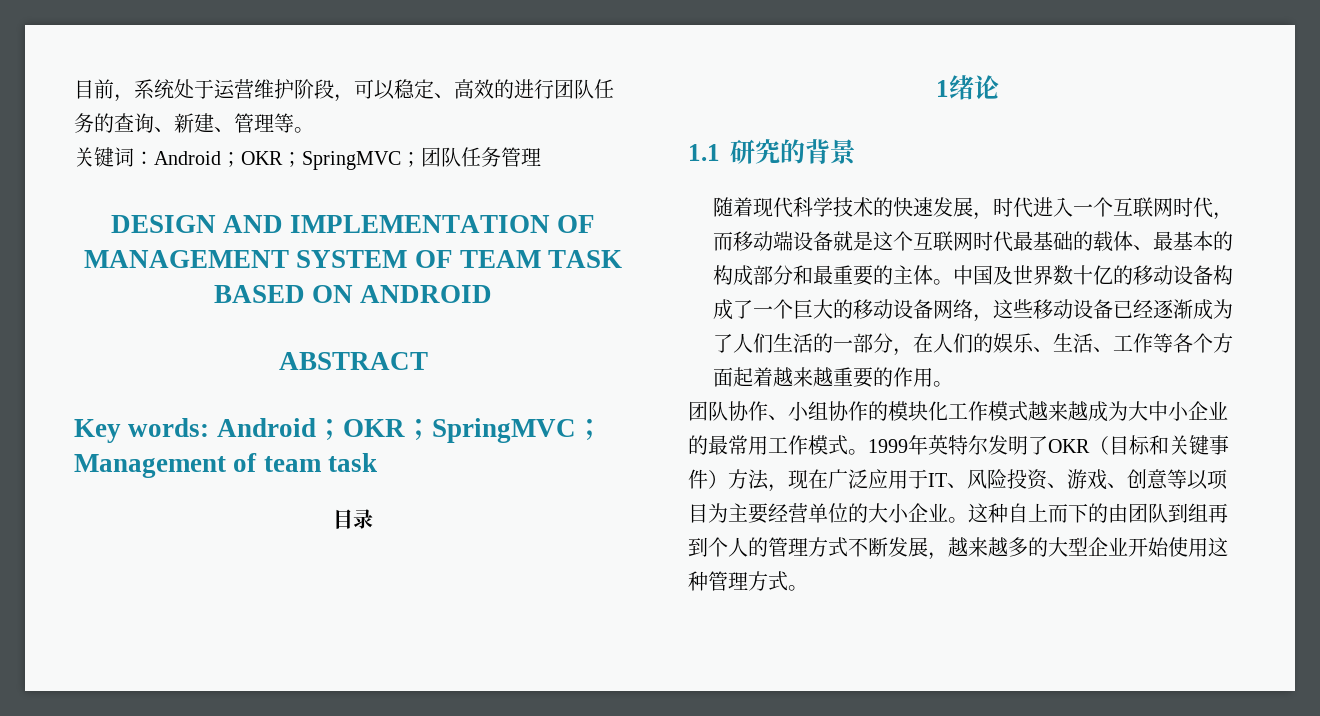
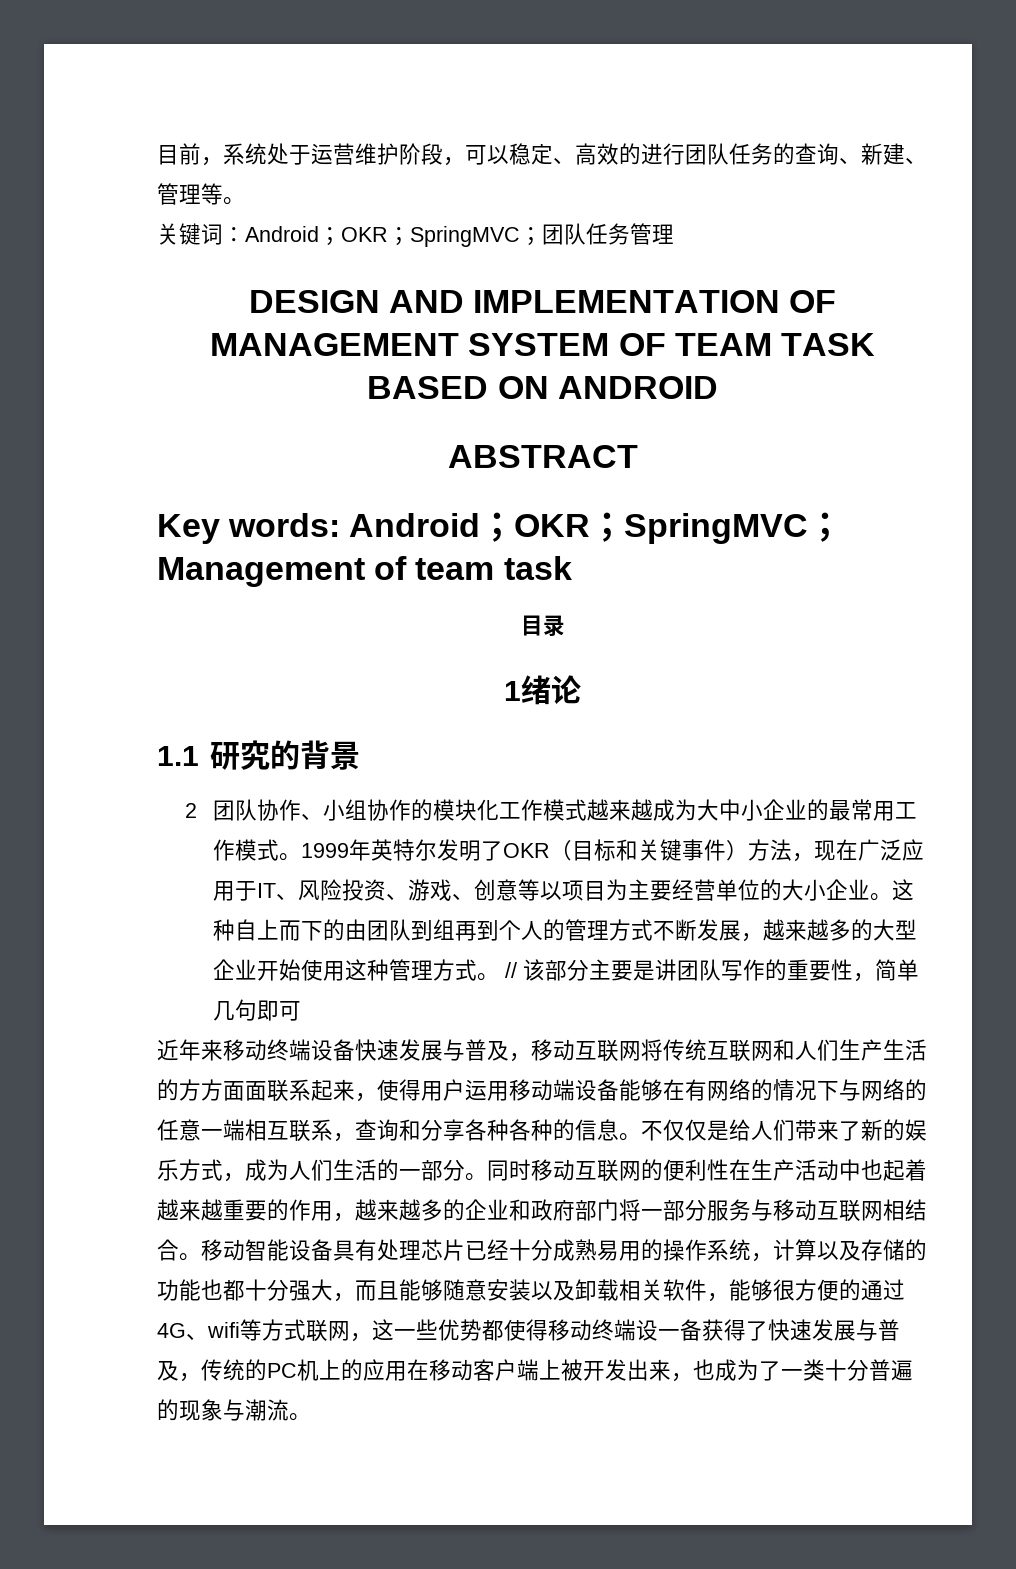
[712,197,1233,220] [712,231,1233,252] [712,265,1233,286] [712,299,1233,322] [712,333,1233,356] [712,367,953,388] 随着现代科学技术的快速发展，时代进入一个互联网时代，而移动端设备就是这个互联网时代最基础的载体、最基本的构成部分和最重要的主体。中国及世界数十亿的移动设备构成了一个巨大的移动设备网络，这些移动设备已经逐渐成为了人们生活的一部分，在人们的娱乐、生活、工作等各个方面起着越来越重要的作用。 // -> [184,803,197,818] 2
(808, 588) none -> [504,959,919,982] [212,999,301,1021] [157,1039,927,1062] [157,1079,927,1102] [157,1119,927,1142] [157,1159,927,1182] [157,1199,927,1222] [157,1239,927,1262] [157,1279,905,1302] [157,1319,900,1342] [157,1359,913,1382] [157,1399,311,1421] // 该部分主要是讲团队写作的重要性，简单几句即可 // 近年来移动终端设备快速发展与普及，移动互联网将传统互联网和人们生产生活的方方面面联系起来，使得用户运用移动端设备能够在有网络的情况下与网络的任意一端相互联系，查询和分享各种各种的信息。不仅仅是给人们带来了新的娱乐方式，成为人们生活的一部分。同时移动互联网的便利性在生产活动中也起着越来越重要的作用，越来越多的企业和政府部门将一部分服务与移动互联网相结合。移动智能设备具有处理芯片已经十分成熟易用的操作系统，计算以及存储的功能也都十分强大，而且能够随意安装以及卸载相关软件，能够很方便的通过4G、wifi等方式联网，这一些优势都使得移动终端设一备获得了快速发展与普及，传统的PC机上的应用在移动客户端上被开发出来，也成为了一类十分普遍的现象与潮流。

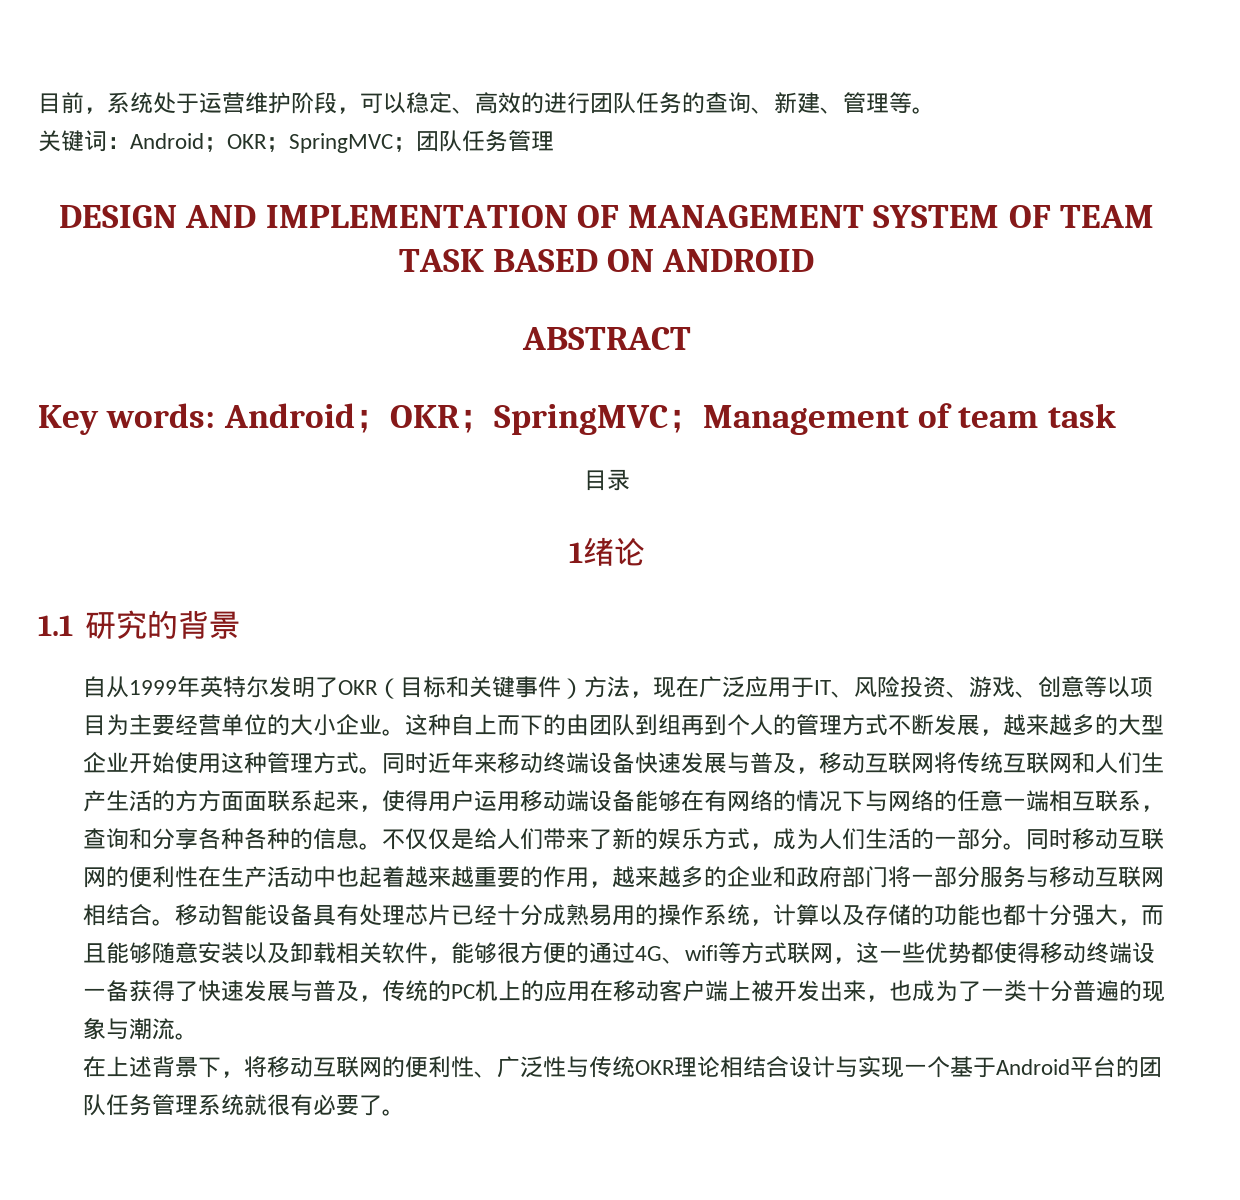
[184,799,917,821] [212,839,301,861] 2团队协作、小组协作的模块化工作模式越来越成为大中小企业的最常用工作模式。 -> [82,676,129,698] 自从
[504,959,919,982] [212,999,301,1021] // 该部分主要是讲团队写作的重要性，简单几句即可 // -> [381,752,428,774] 同时
(311, 1417) none -> [82,1056,1162,1078] [82,1094,405,1116] // 在上述背景下，将移动互联网的便利性、广泛性与传统OKR理论相结合设计与实现一个基于Android平台的团队任务管理系统就很有必要了。

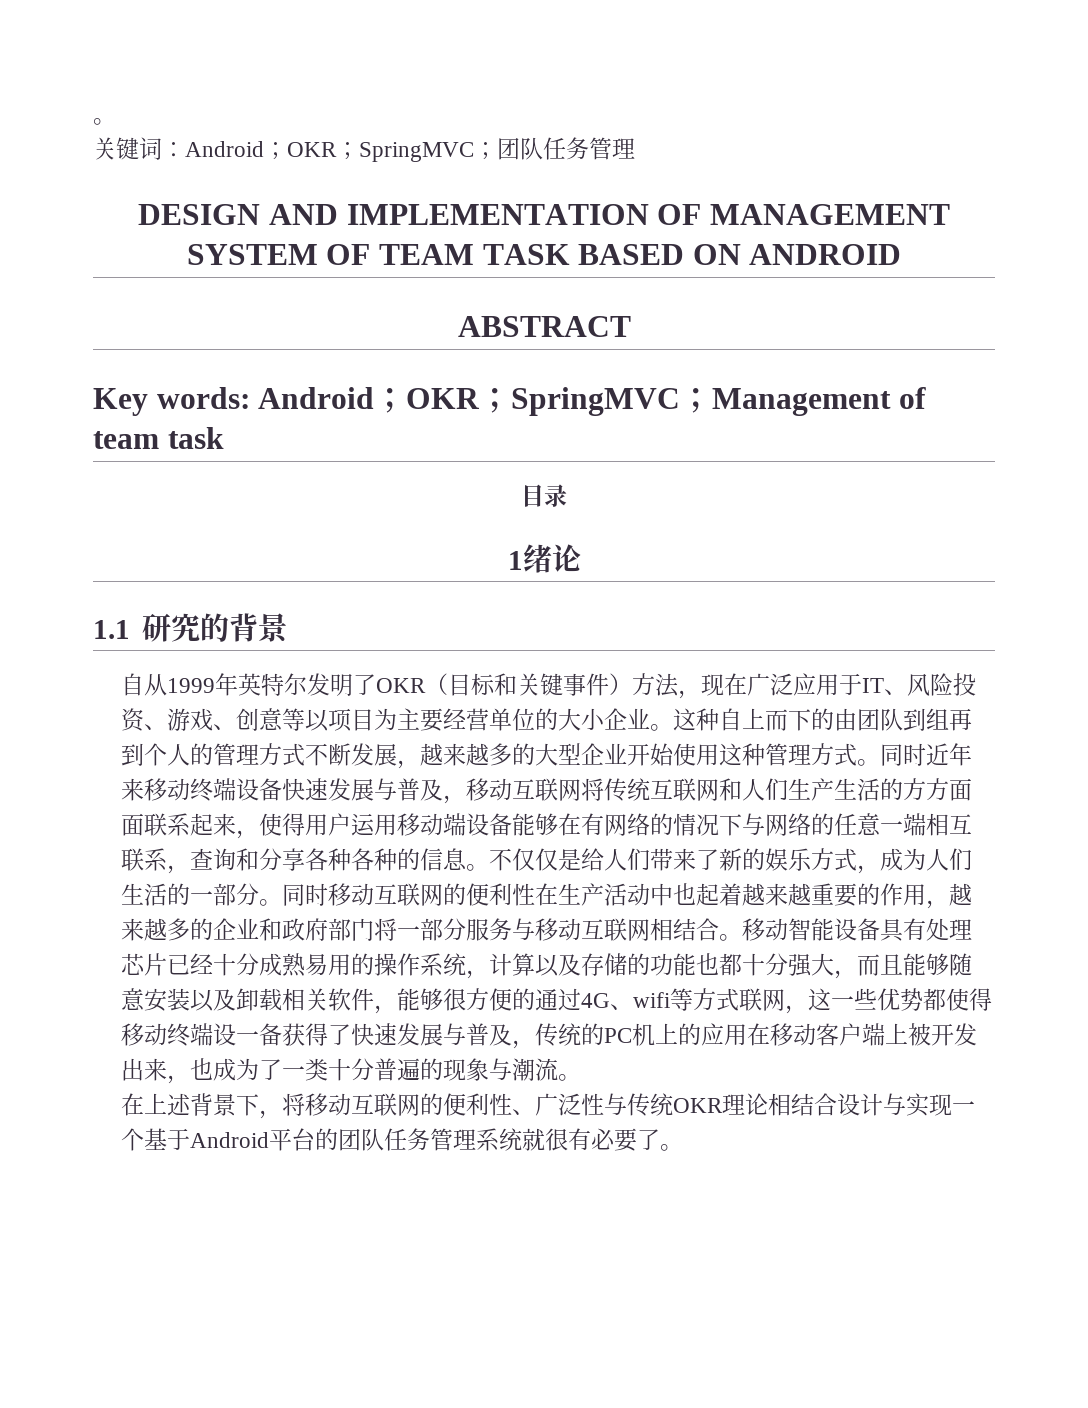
[38,92,912,114] 目前，系统处于运营维护阶段，可以稳定、高效的进行团队任务的查询、新建、管理等 -> (93, 121) none

